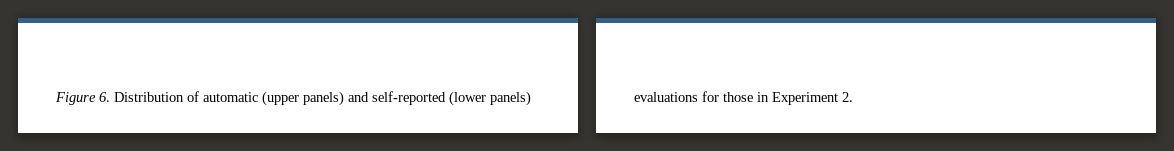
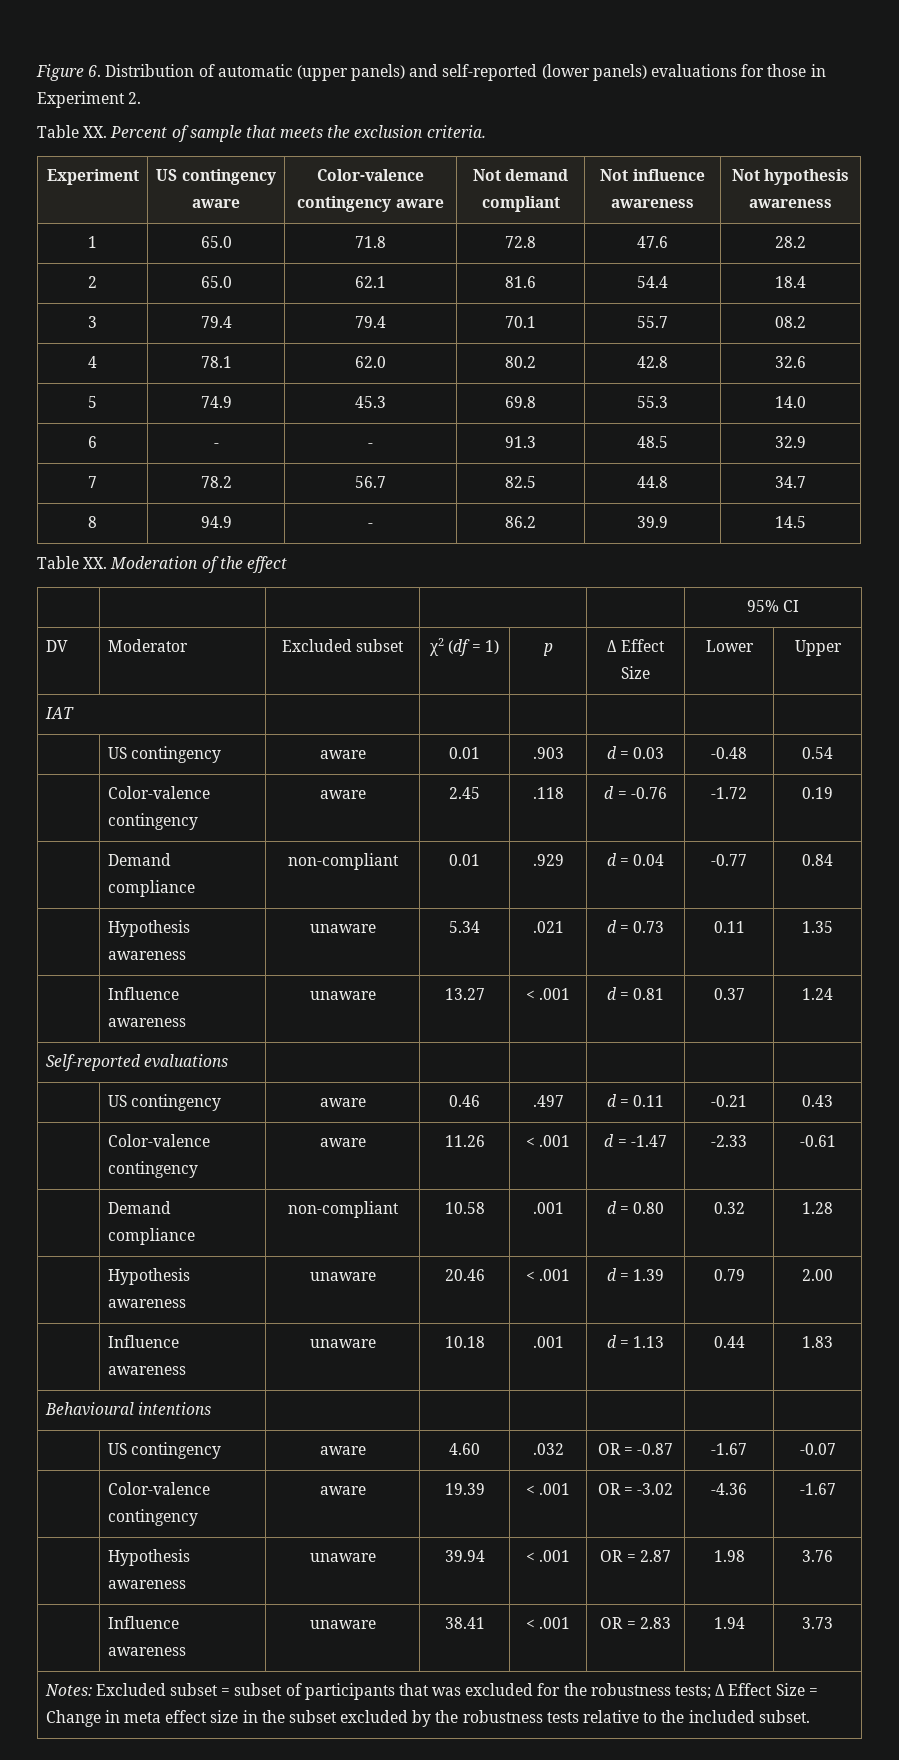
(853, 97) none -> [37,125,486,142] [46,169,139,185] [156,169,276,185] [192,199,240,208] [317,169,425,181] [297,196,444,212] [472,169,569,181] [481,196,560,212] [600,169,705,181] [611,199,694,208] [731,169,850,185] [749,199,832,208] [88,236,97,248] [200,236,232,248] [355,236,387,248] [505,236,536,248] [637,236,668,248] [775,236,806,248] [88,276,97,288] [200,276,232,288] [355,276,387,288] [505,276,536,288] [637,276,668,288] [775,276,806,288] [88,316,97,328] [200,316,232,328] [355,316,387,328] [505,316,536,328] [637,316,668,328] [775,316,806,328] [88,356,97,368] [200,356,232,368] [355,356,387,368] [505,356,536,368] [637,356,668,368] [775,356,806,368] [88,396,97,408] [200,396,232,408] [355,396,387,408] [505,396,536,408] [637,396,668,408] [775,396,806,408] [88,436,97,448] [213,443,219,448] [368,443,374,448] [505,436,536,448] [637,436,668,448] [775,436,806,448] [88,476,97,488] [200,476,232,488] [355,476,387,488] [505,476,536,488] [637,476,668,488] [775,476,806,488] [88,516,97,528] [200,516,232,528] [368,523,374,528] [505,516,536,528] [637,516,668,528] [775,516,806,528] [37,556,287,573] [746,600,800,612] [45,640,68,652] [107,639,188,652] [281,639,405,652] [429,638,499,656] [542,643,553,656] [607,639,665,652] [621,666,650,679] [705,640,754,652] [794,640,842,656] [44,707,74,719] [107,746,221,763] [319,750,366,759] [449,747,481,759] [532,747,564,759] [606,746,665,759] [711,747,747,759] [802,747,833,759] [107,786,210,799] [107,813,198,830] [319,790,366,799] [449,787,481,799] [532,787,564,799] [604,786,667,799] [711,787,747,799] [802,787,833,799] [107,853,171,866] [107,880,195,897] [287,853,399,870] [449,854,481,866] [532,854,564,866] [606,853,665,866] [711,854,747,866] [802,854,833,866] [107,920,190,937] [107,951,186,960] [309,924,376,933] [449,921,481,933] [532,921,564,933] [606,920,665,933] [713,921,745,933] [802,921,833,933] [107,987,179,1000] [107,1018,186,1027] [309,991,376,1000] [444,988,485,1000] [525,988,571,1000] [606,987,665,1000] [713,988,745,1000] [802,988,833,1000] [45,1054,228,1071] [107,1094,221,1111] [319,1098,366,1107] [449,1095,481,1107] [532,1095,564,1107] [606,1094,665,1107] [711,1095,747,1107] [802,1095,833,1107] [107,1134,210,1147] [107,1161,198,1178] [319,1138,366,1147] [444,1135,485,1147] [525,1135,571,1147] [604,1134,667,1147] [711,1135,747,1147] [799,1135,836,1147] [107,1201,171,1214] [107,1228,195,1245] [287,1201,399,1218] [444,1202,485,1214] [532,1202,564,1214] [606,1201,665,1214] [713,1202,745,1214] [802,1202,833,1214] [107,1268,190,1285] [107,1299,186,1308] [309,1272,376,1281] [444,1269,485,1281] [525,1269,571,1281] [606,1268,665,1281] [713,1269,745,1281] [802,1269,833,1281] [107,1335,179,1348] [107,1366,186,1375] [309,1339,376,1348] [444,1336,485,1348] [532,1336,564,1348] [606,1335,665,1348] [713,1336,745,1348] [802,1336,833,1348] [44,1402,211,1416] [107,1442,221,1459] [319,1446,366,1455] [449,1443,481,1455] [532,1443,564,1455] [597,1443,674,1455] [711,1443,747,1455] [799,1443,836,1455] [107,1482,210,1495] [107,1509,198,1526] [319,1486,366,1495] [444,1483,485,1495] [525,1483,571,1495] [597,1483,674,1495] [711,1483,747,1495] [799,1483,836,1495] [107,1549,190,1566] [107,1580,186,1589] [309,1553,376,1562] [444,1550,485,1562] [525,1550,571,1562] [600,1550,671,1562] [713,1550,745,1562] [802,1550,833,1562] [107,1616,179,1629] [107,1647,186,1656] [309,1620,376,1629] [444,1617,485,1629] [525,1617,571,1629] [600,1617,671,1629] [713,1617,745,1629] [802,1617,833,1629] [44,1683,818,1700] [45,1710,810,1727] // Table XX. Percent of sample that meets the exclusion criteria. // Experiment | US contingency aware | Color-valence contingency aware | Not demand compliant | Not influence awareness | Not hypothesis awareness // 1 | 65.0 | 71.8 | 72.8 | 47.6 | 28.2 // 2 | 65.0 | 62.1 | 81.6 | 54.4 | 18.4 // 3 | 79.4 | 79.4 | 70.1 | 55.7 | 08.2 // 4 | 78.1 | 62.0 | 80.2 | 42.8 | 32.6 // 5 | 74.9 | 45.3 | 69.8 | 55.3 | 14.0 // 6 | - | - | 91.3 | 48.5 | 32.9 // 7 | 78.2 | 56.7 | 82.5 | 44.8 | 34.7 // 8 | 94.9 | - | 86.2 | 39.9 | 14.5 // Table XX. Moderation of the effect // | | | | | 95% CI // DV | Moderator | Excluded subset | χ2 (df = 1) | p | Δ Effect Size | Lower | Upper // IAT | | | | | | // | US contingency | aware | 0.01 | .903 | d = 0.03 | -0.48 | 0.54 // | Color-valence contingency | aware | 2.45 | .118 | d = -0.76 | -1.72 | 0.19 // | Demand compliance | non-compliant | 0.01 | .929 | d = 0.04 | -0.77 | 0.84 // | Hypothesis awareness | unaware | 5.34 | .021 | d = 0.73 | 0.11 | 1.35 // | Influence awareness | unaware | 13.27 | < .001 | d = 0.81 | 0.37 | 1.24 // Self-reported evaluations | | | | | | // | US contingency | aware | 0.46 | .497 | d = 0.11 | -0.21 | 0.43 // | Color-valence contingency | aware | 11.26 | < .001 | d = -1.47 | -2.33 | -0.61 // | Demand compliance | non-compliant | 10.58 | .001 | d = 0.80 | 0.32 | 1.28 // | Hypothesis awareness | unaware | 20.46 | < .001 | d = 1.39 | 0.79 | 2.00 // | Influence awareness | unaware | 10.18 | .001 | d = 1.13 | 0.44 | 1.83 // Behavioural intentions | | | | | | // | US contingency | aware | 4.60 | .032 | OR = -0.87 | -1.67 | -0.07 // | Color-valence contingency | aware | 19.39 | < .001 | OR = -3.02 | -4.36 | -1.67 // | Hypothesis awareness | unaware | 39.94 | < .001 | OR = 2.87 | 1.98 | 3.76 // | Influence awareness | unaware | 38.41 | < .001 | OR = 2.83 | 1.94 | 3.73 // Notes: Excluded subset = subset of participants that was excluded for the robustness tests; Δ Effect Size = Change in meta effect size in the subset excluded by the robustness tests relative to the included subset.

